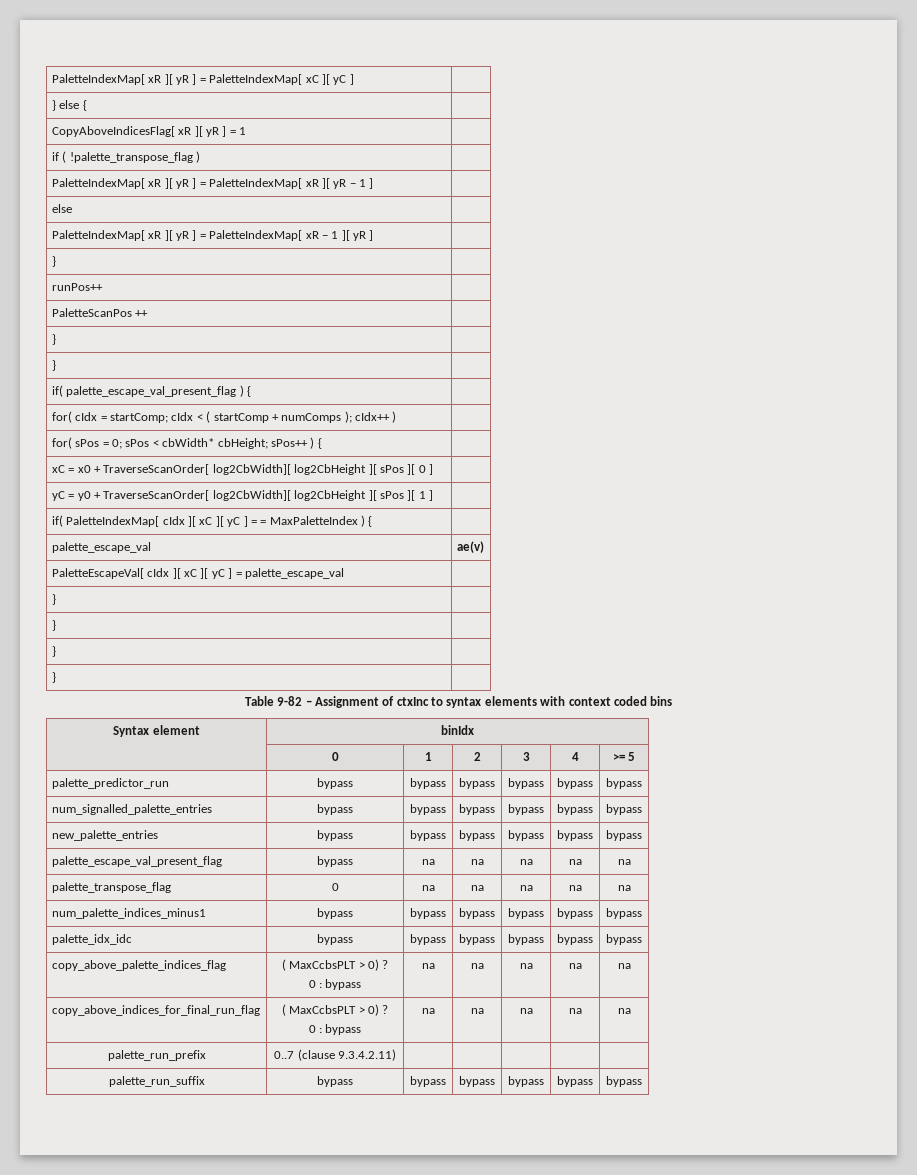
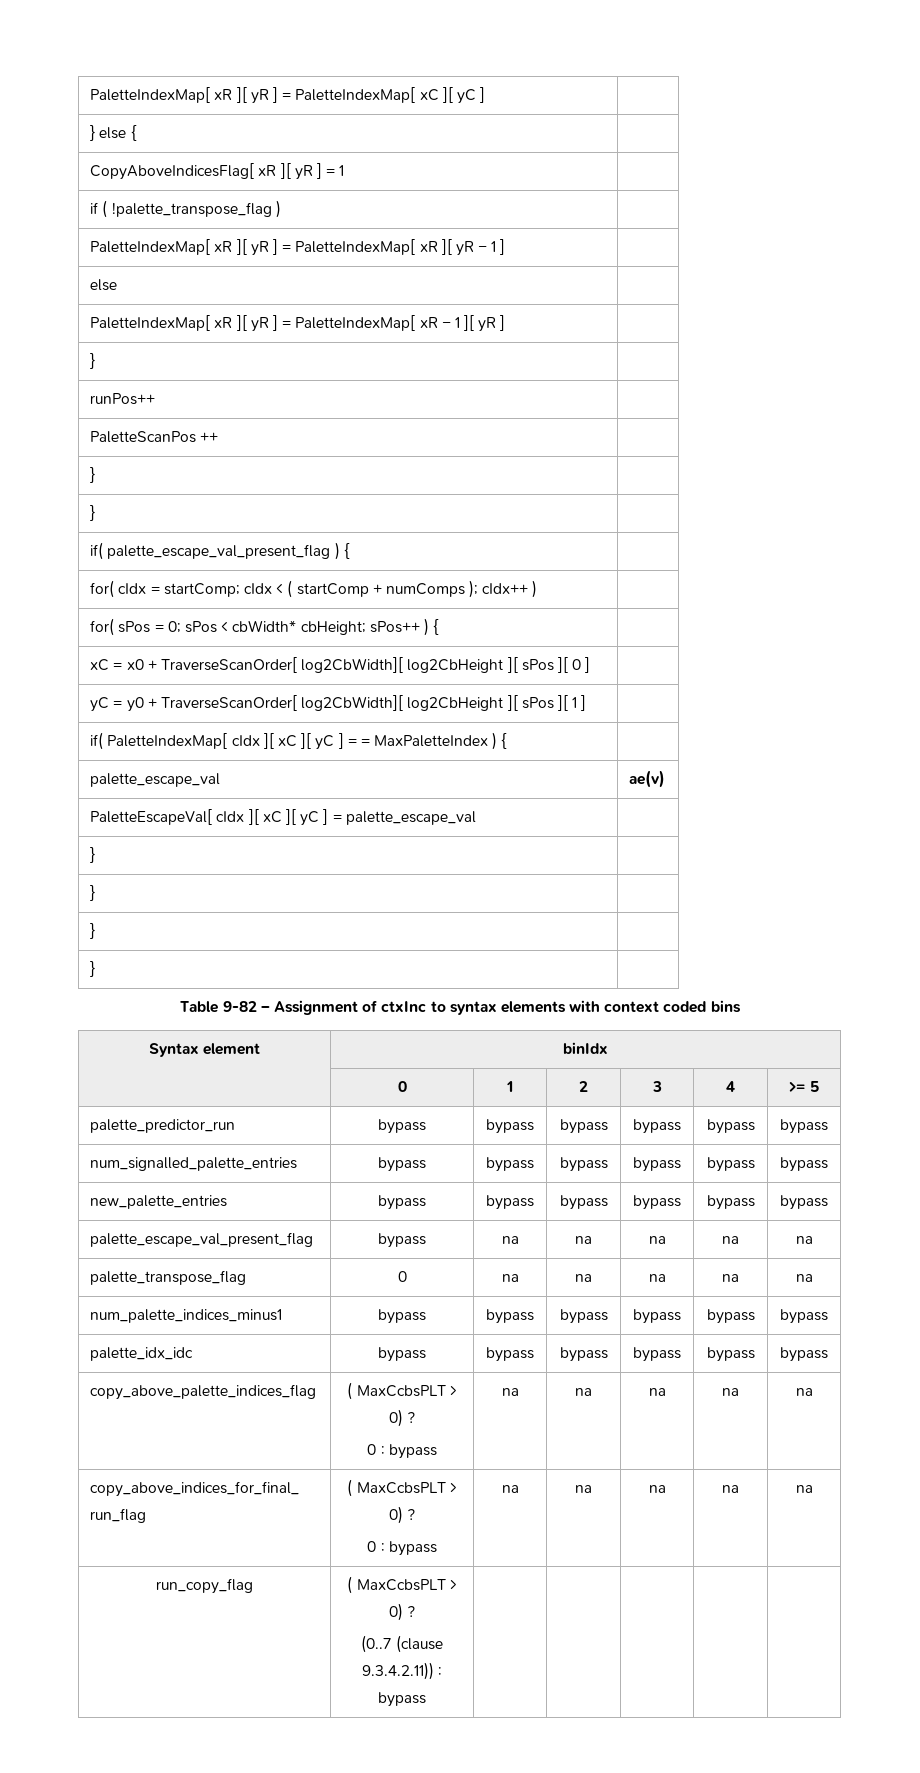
[107,1050,206,1061] [274,1049,396,1061] [108,1076,205,1087] [317,1076,353,1087] [410,1076,446,1087] [459,1076,495,1087] [508,1076,544,1087] [557,1076,593,1087] [606,1076,642,1087] palette_run_prefix | 0..7 (clause 9.3.4.2.11) | | | | | // palette_run_suffix | bypass | bypass | bypass | bypass | bypass | bypass -> [156,1578,253,1594] [347,1576,457,1594] [389,1603,415,1621] [361,1635,443,1653] [361,1662,443,1680] [378,1692,426,1707] run_copy_flag | ( MaxCcbsPLT > 0) ? // (0..7 (clause 9.3.4.2.11)) : bypass | | | | |

